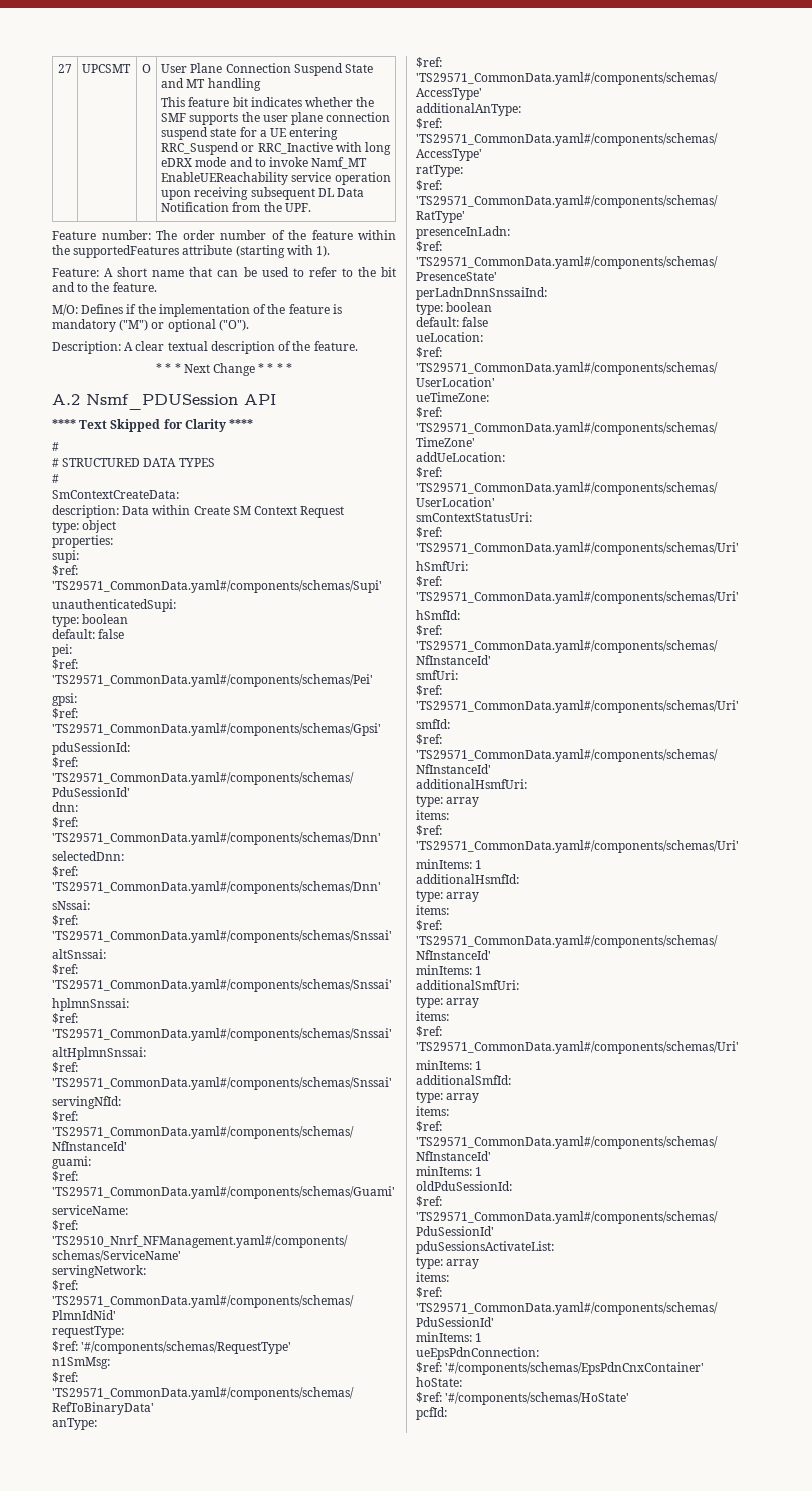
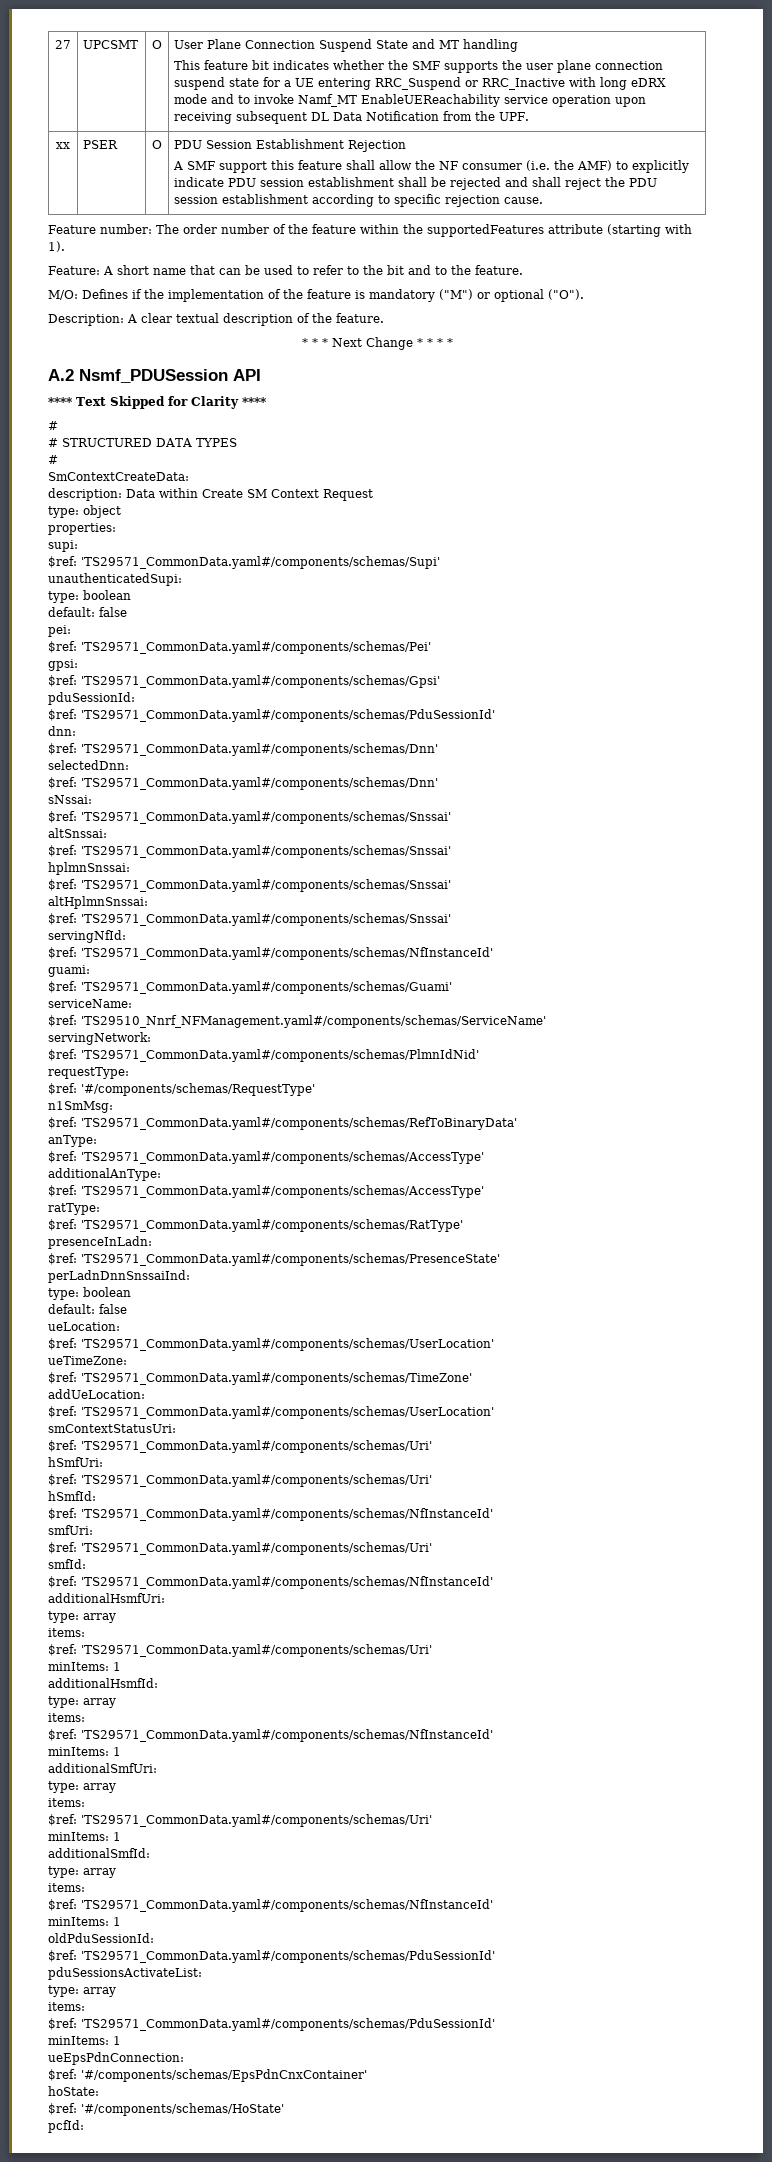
(311, 207) none -> [56,142,70,149] [83,140,119,149] [152,140,162,149] [174,139,407,152] [173,160,690,173] [174,177,658,190] [174,194,544,207] // xx | PSER | O | PDU Session Establishment Rejection // A SMF support this feature shall allow the NF consumer (i.e. the AMF) to explicitly indicate PDU session establishment shall be rejected and shall reject the PDU session establishment according to specific rejection cause.

